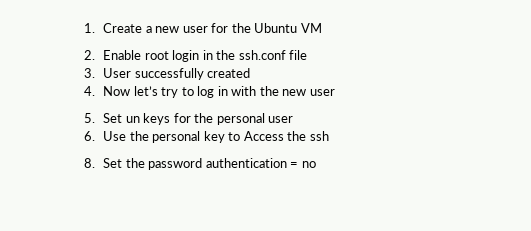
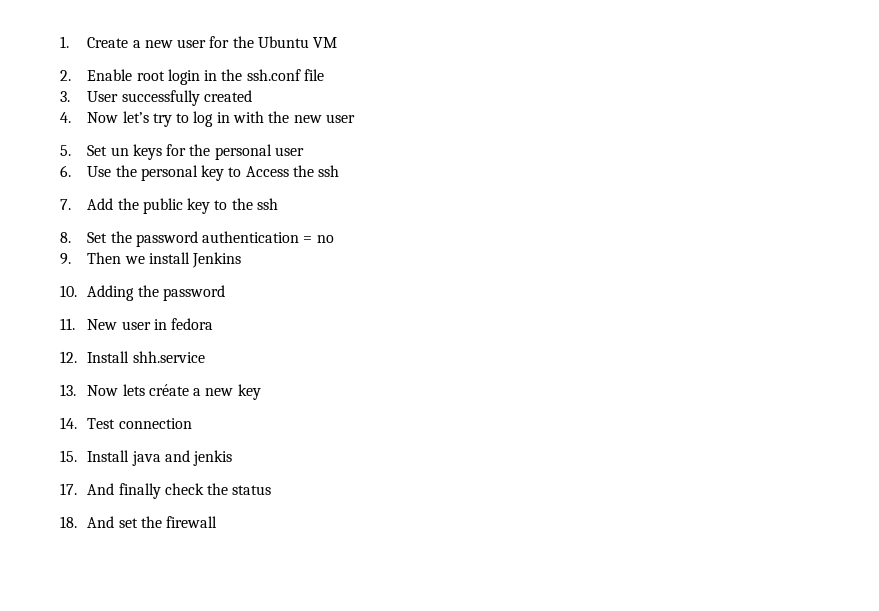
(329, 136) none -> [59,198,279,214] // 7. Add the public key to the ssh
(316, 164) none -> [59,252,242,268] [59,285,225,301] [59,318,214,330] [59,351,205,363] [59,384,261,400] [59,417,192,429] [59,450,233,466] [59,483,272,499] [59,516,218,528] // 9. Then we install Jenkins // 10. Adding the password // 11. New user in fedora // 12. Install shh.service // 13. Now lets créate a new key // 14. Test connection // 15. Install java and jenkis // 17. And finally check the status // 18. And set the firewall

